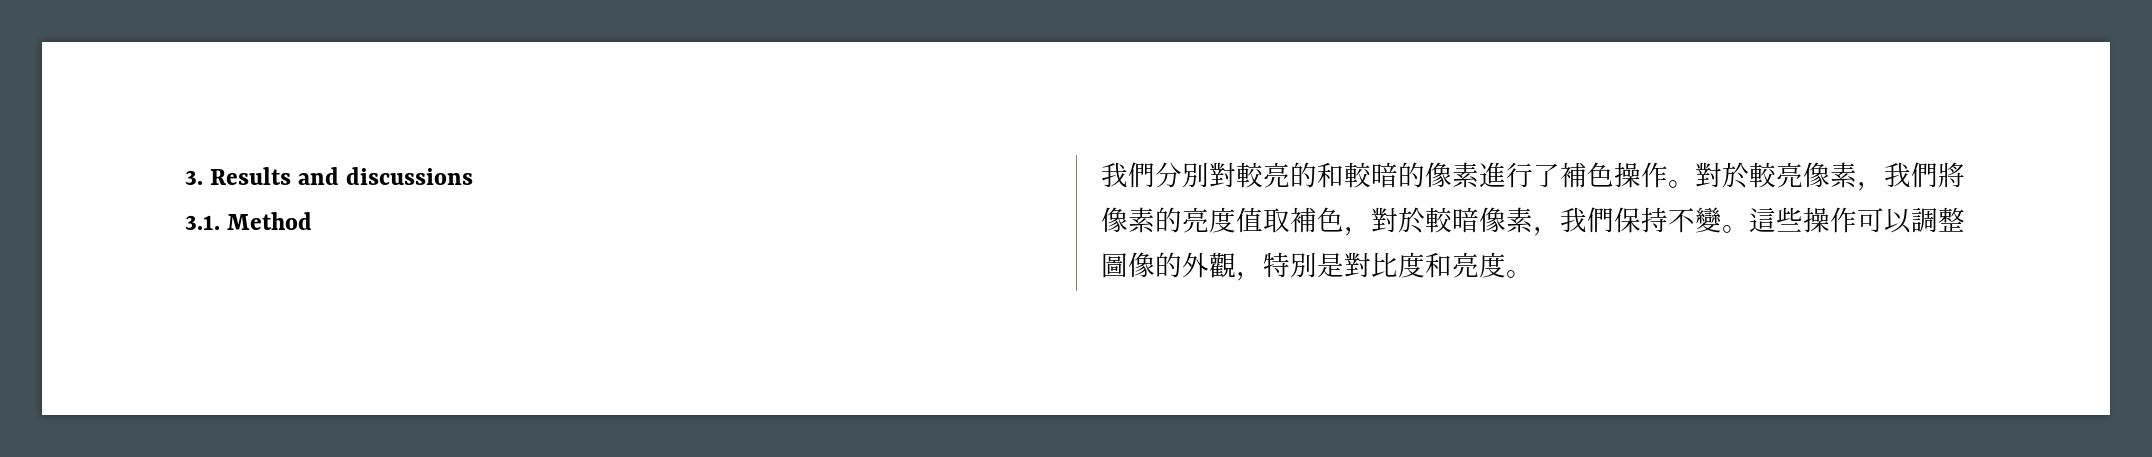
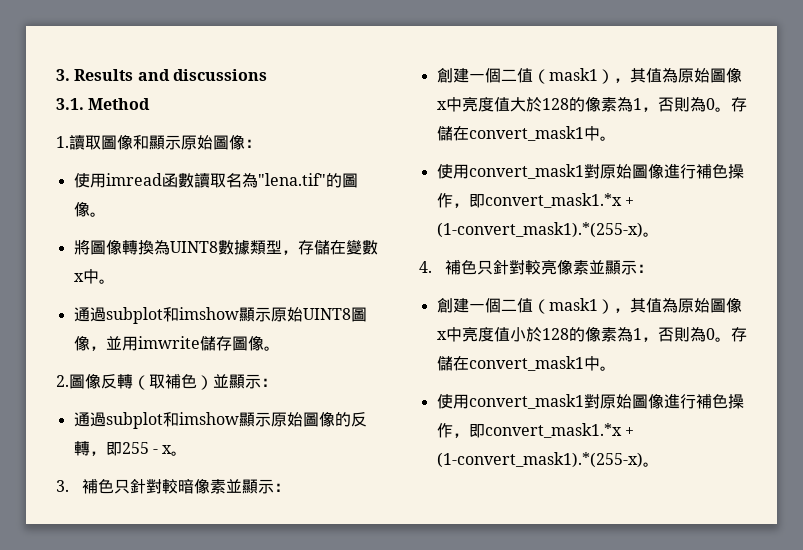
[1101,162,1965,191] [1101,207,1965,236] [1101,252,1506,281] 我們分別對較亮的和較暗的像素進行了補色操作。對於較亮像素，我們將像素的亮度值取補色，對於較暗像素，我們保持不變。這些操作可以調整圖像的外觀，特別是對比度和亮度 -> [56,135,261,150] [73,173,358,188] [73,202,106,217] [73,239,378,255] [73,269,115,284] [73,307,367,324] [73,336,280,351] [56,373,277,390] [73,412,367,429] [73,441,188,456] [56,478,290,494] [436,68,742,84] [436,97,747,112] [436,126,616,141] [436,163,744,179] [436,193,634,208] [436,222,659,238] [419,259,653,275] [436,298,742,314] [436,327,747,342] [436,356,616,371] [436,393,744,409] [436,423,634,438] [436,452,643,468] 1.讀取圖像和顯示原始圖像： // 使用imread函數讀取名為"lena.tif"的圖像。 // 將圖像轉換為UINT8數據類型，存儲在變數x中。 // 通過subplot和imshow顯示原始UINT8圖像，並用imwrite儲存圖像。 // 2.圖像反轉（取補色）並顯示： // 通過subplot和imshow顯示原始圖像的反轉，即255 - x。 // 3.補色只針對較暗像素並顯示： // 創建一個二值（mask1），其值為原始圖像x中亮度值大於128的像素為1，否則為0。存儲在convert_mask1中。 // 使用convert_mask1對原始圖像進行補色操作，即convert_mask1.*x + (1-convert_mask1).*(255-x)。 // 4.補色只針對較亮像素並顯示： // 創建一個二值（mask1），其值為原始圖像x中亮度值小於128的像素為1，否則為0。存儲在convert_mask1中。 // 使用convert_mask1對原始圖像進行補色操作，即convert_mask1.*x + (1-convert_mask1).*(255-x)

